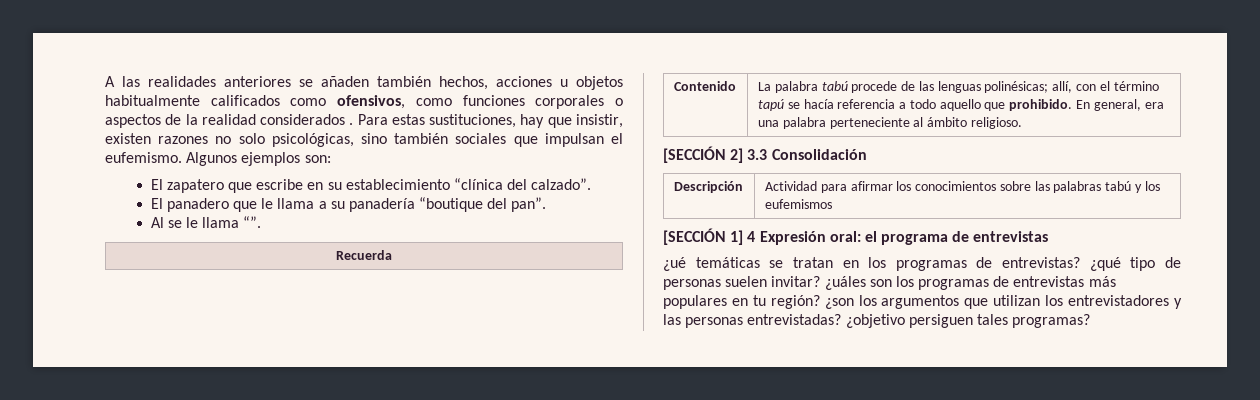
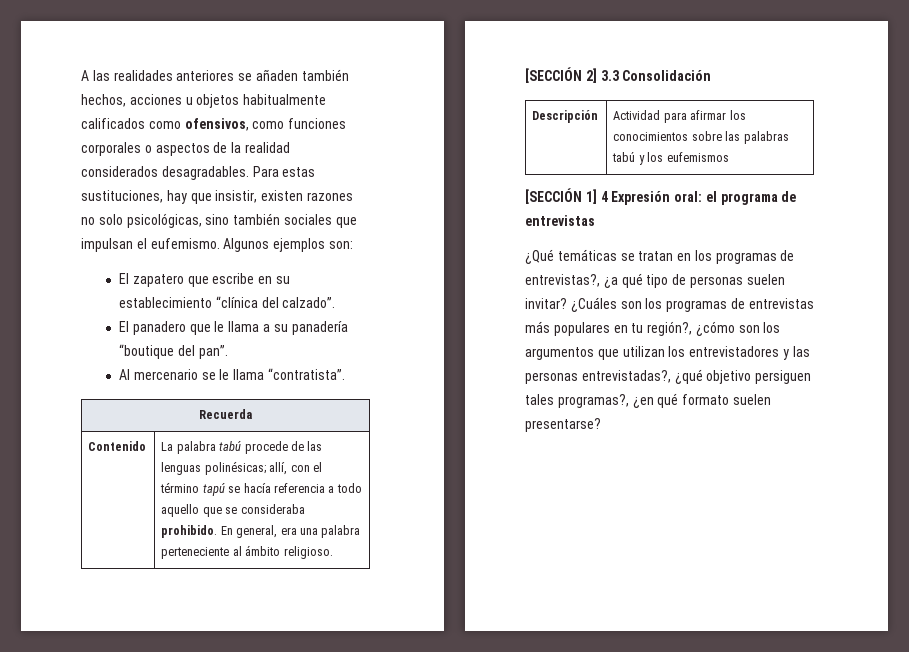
[349,123,354,125] . -> [161,166,249,180] desagradables.
(164, 222) none -> [133,369,198,380] mercenario
[243,216,262,228] “”. -> [267,368,345,380] “contratista”.
(1006, 106) none -> [225,504,305,514] se consideraba
[663,257,686,271] ¿ué -> [525,249,554,264] ¿Qué
[1002,257,1121,271] entrevistas? ¿qué -> [525,273,643,288] entrevistas?, ¿a qué
[824,276,866,290] ¿uáles -> [570,297,617,312] ¿Cuáles
[770,295,854,309] región? ¿son -> [647,321,760,336] región?, ¿cómo son
[747,314,1091,328] entrevistadas? ¿objetivo persiguen tales programas? -> [581,369,812,384] [525,393,771,408] [525,418,601,432] entrevistadas?, ¿qué objetivo persiguen tales programas?, ¿en qué formato suelen presentarse?

